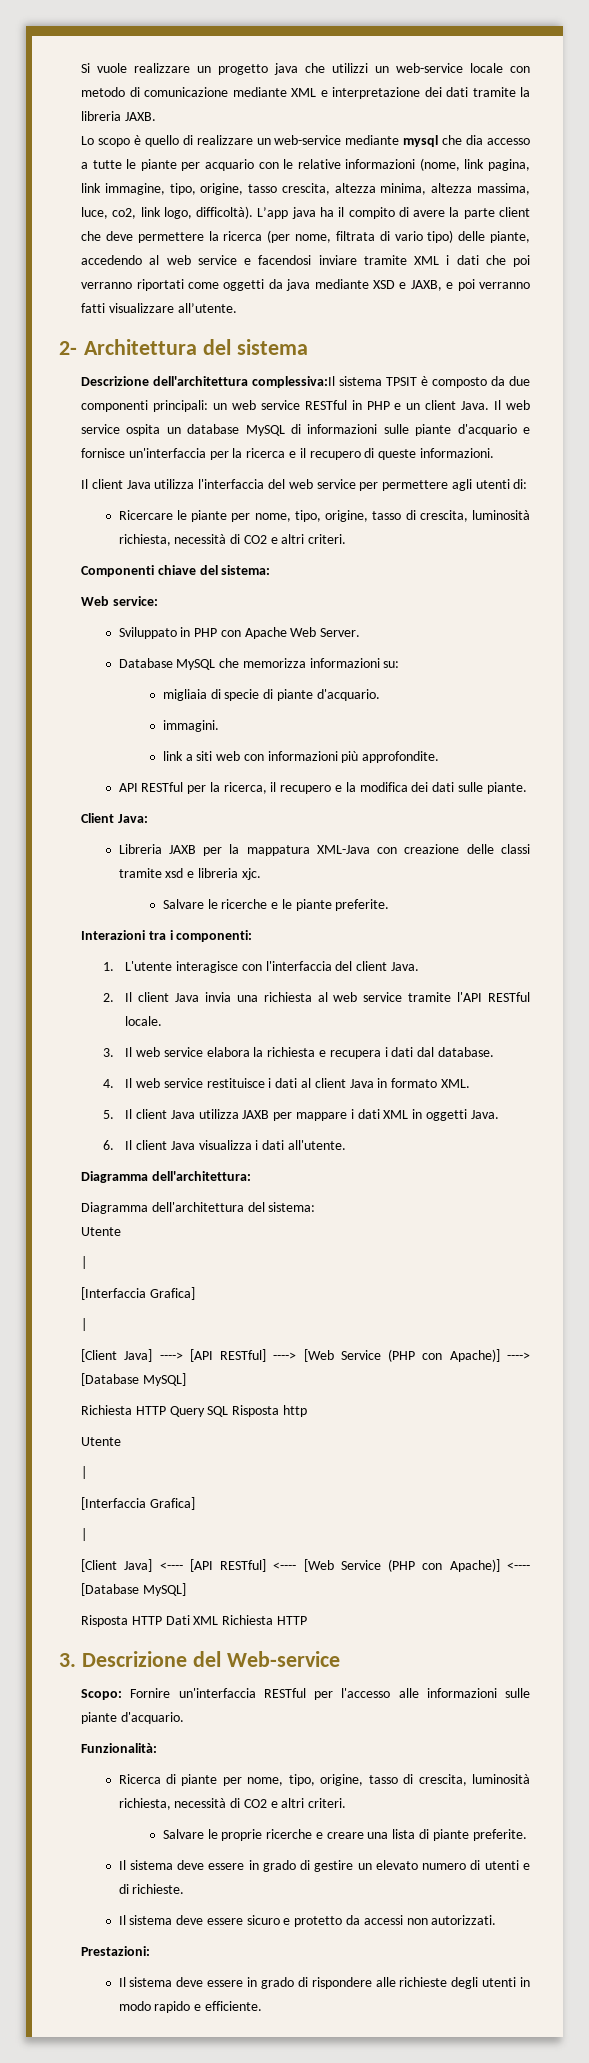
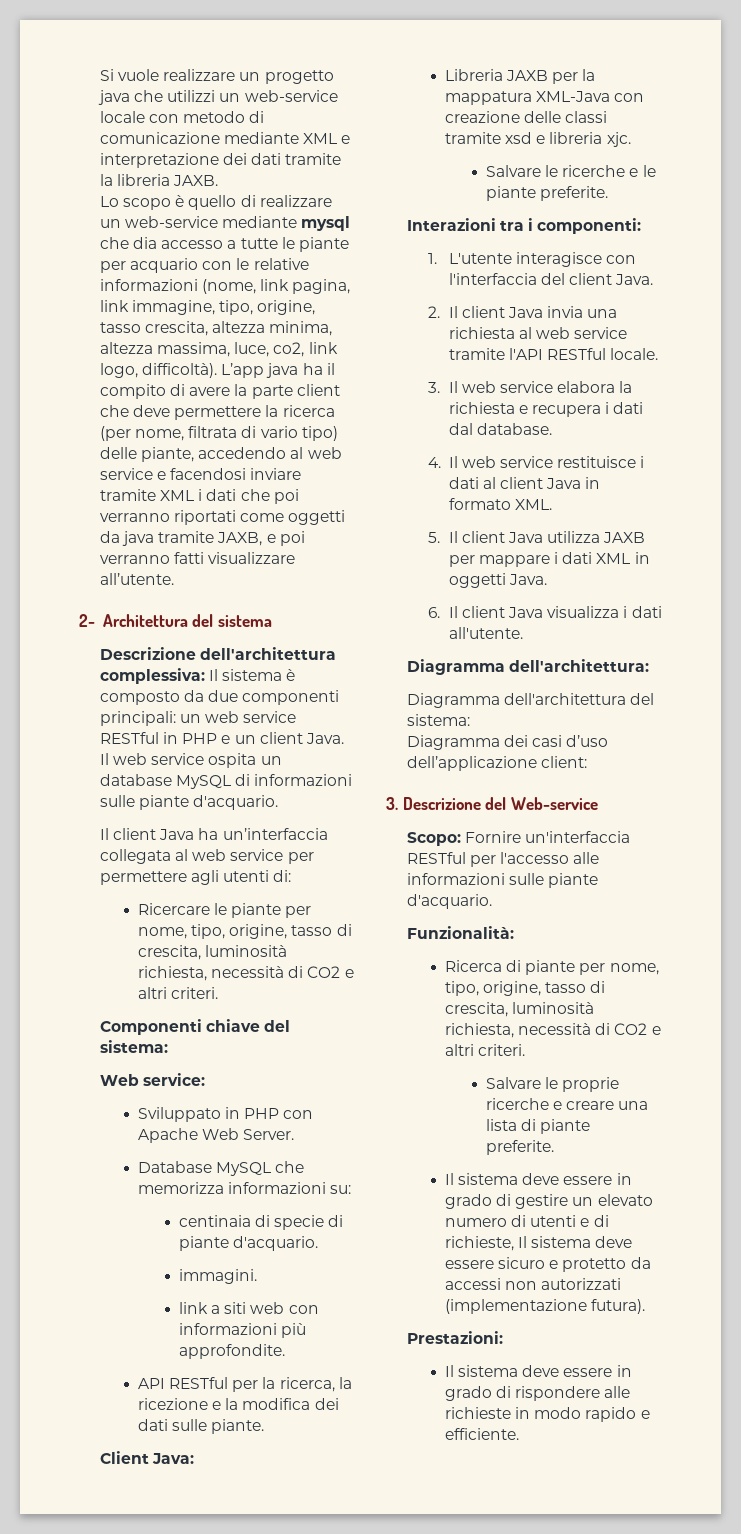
[314,279,407,289] mediante XSD e -> [158,531,215,543] tramite
[252,376,418,388] complessiva:Il sistema TPSIT -> [99,668,283,684] complessiva: Il sistema
[457,424,530,436] [81,448,494,460] [81,479,285,489] d'acquario e fornisce un'interfaccia per la ricerca e il recupero di queste informazioni. // Il client Java utilizza l'interfaccia del -> [193,795,279,810] [99,828,328,840] [99,849,189,864] d'acquario. // Il client Java ha un’interfaccia collegata al
[162,689,207,701] migliaia -> [178,1215,251,1227] centinaia
[270,782,332,794] il recupero -> [338,1377,352,1389] [137,1398,208,1410] la ricezione
[81,1227,122,1236] [81,1256,88,1269] [81,1287,195,1300] [81,1318,88,1331] [81,1349,530,1362] [81,1373,186,1386] [81,1405,307,1417] [81,1437,122,1446] [81,1466,88,1479] [81,1497,195,1510] [81,1528,88,1541] [81,1559,530,1572] [81,1583,186,1596] [81,1615,307,1627] Utente // | // [Interfaccia Grafica] // | // [Client Java] ----> [API RESTful] ----> [Web Service (PHP con Apache)] ----> [Database MySQL] // Richiesta HTTP Query SQL Risposta http // Utente // | // [Interfaccia Grafica] // | // [Client Java] <---- [API RESTful] <---- [Web Service (PHP con Apache)] <---- [Database MySQL] // Risposta HTTP Dati XML Richiesta HTTP -> [406,735,609,750] [406,756,588,771] Diagramma dei casi d’uso dell’applicazione client:
[132,1884,185,1894] richieste. // -> [444,1236,514,1251] richieste,
[431,1915,497,1925] autorizzati. -> [541,1278,622,1290] [444,1299,645,1314] autorizzati (implementazione futura).
[451,1977,517,1989] degli utenti -> (511, 1413) none

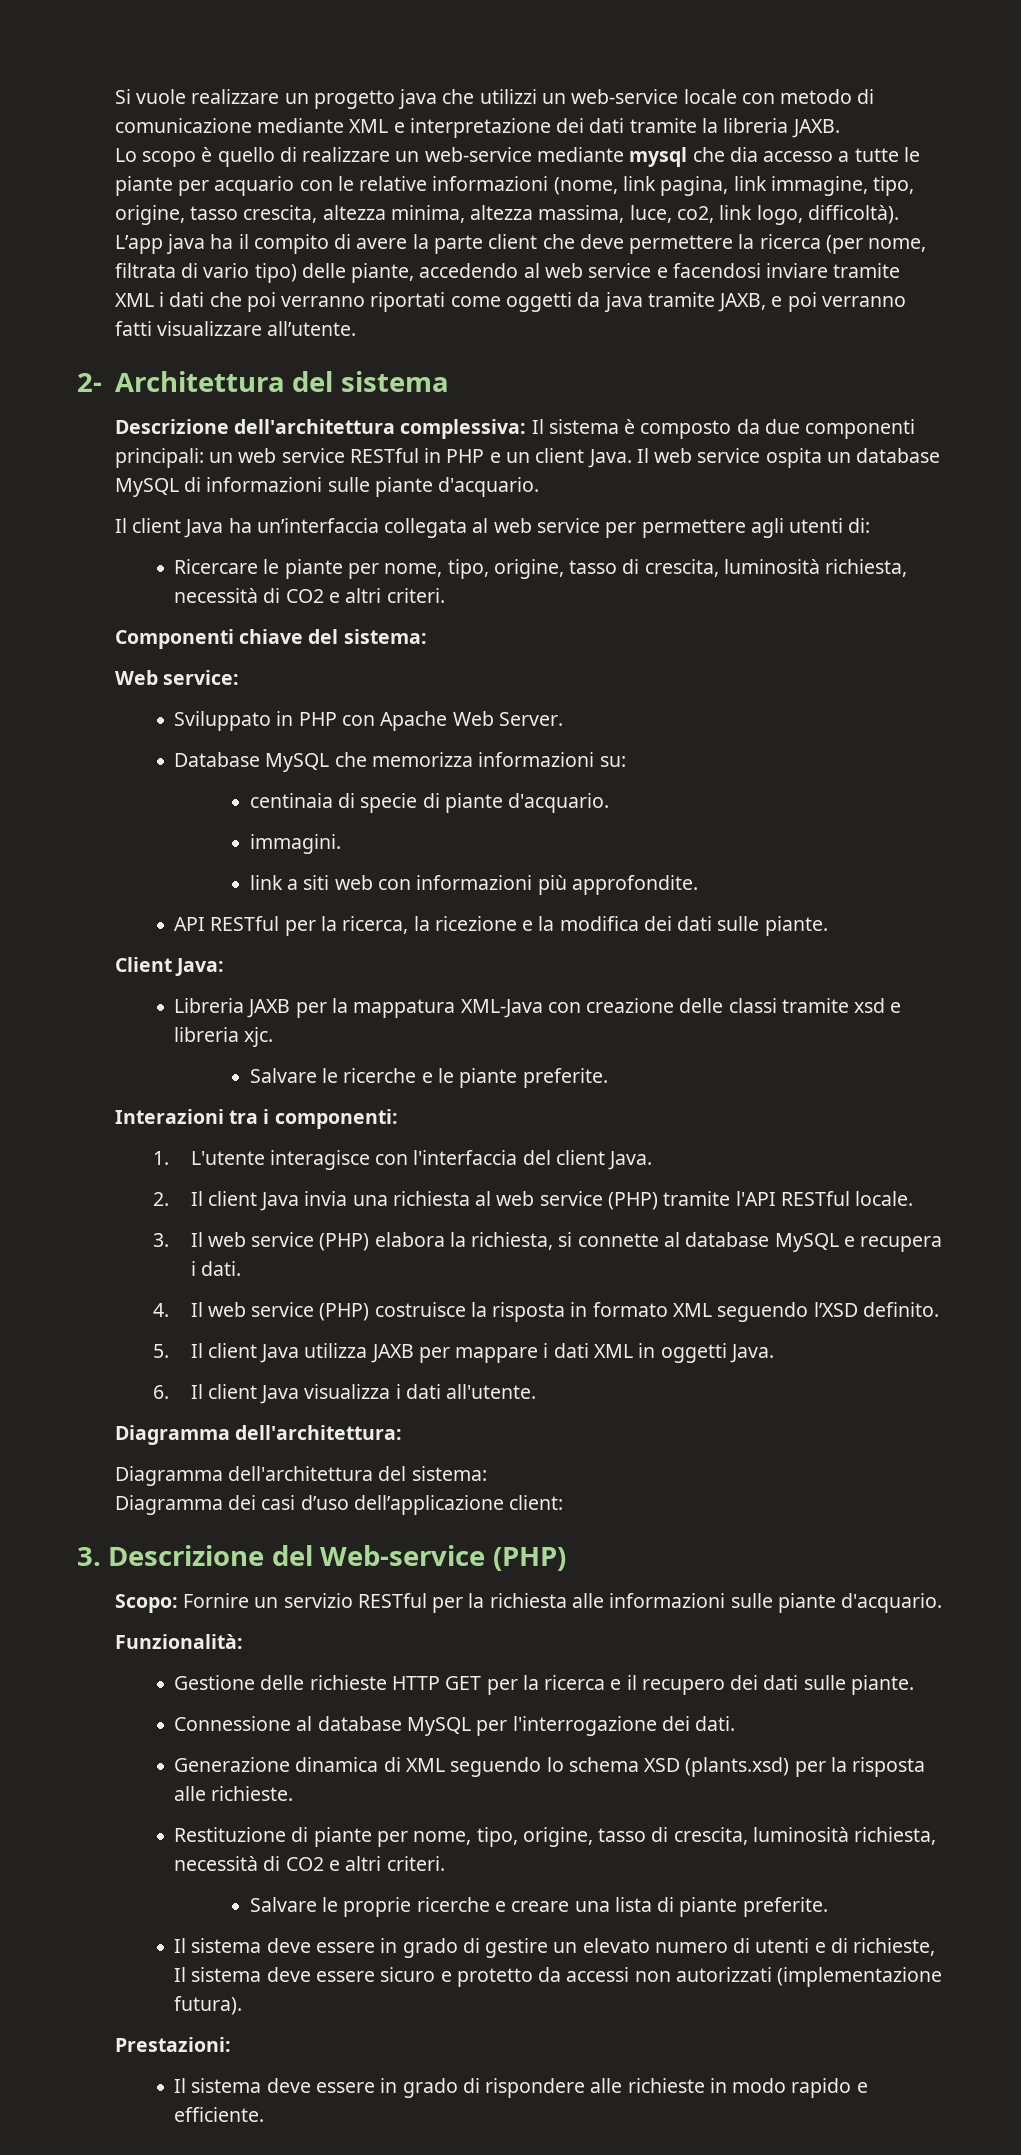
(628, 333) none -> [607,1192,658,1210] (PHP)
(554, 387) none -> [319,1233,370,1251] (PHP)
[448,402,644,417] [448,423,552,435] [427,456,645,468] [448,477,601,489] [448,498,552,510] richiesta e recupera i dati dal database. // 4. Il web service restituisce i dati al client Java in formato XML. -> [471,1232,943,1252] [190,1261,241,1276] [152,1302,939,1322] richiesta, si connette al database MySQL e recupera i dati. // 4. Il web service (PHP) costruisce la risposta in formato XML seguendo l’XSD definito.
(598, 803) none -> [492,1547,566,1571] (PHP)
[525,831,631,843] [406,852,570,867] un'interfaccia RESTful per l'accesso -> [254,1593,567,1613] un servizio RESTful per la richiesta
[444,960,502,972] Ricerca -> [174,1675,914,1695] [174,1716,736,1736] [174,1757,926,1777] [174,1786,294,1801] [174,1827,287,1842] Gestione delle richieste HTTP GET per la ricerca e il recupero dei dati sulle piante. // Connessione al database MySQL per l'interrogazione dei dati. // Generazione dinamica di XML seguendo lo schema XSD (plants.xsd) per la risposta alle richieste. // Restituzione

